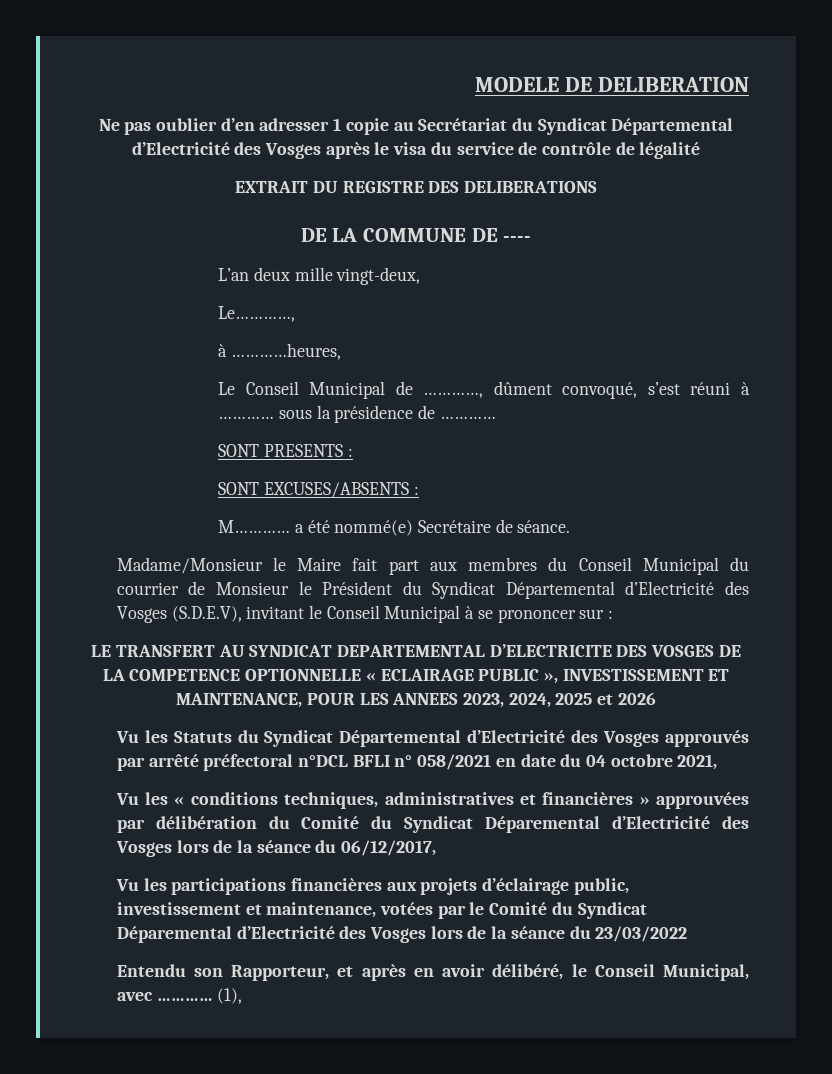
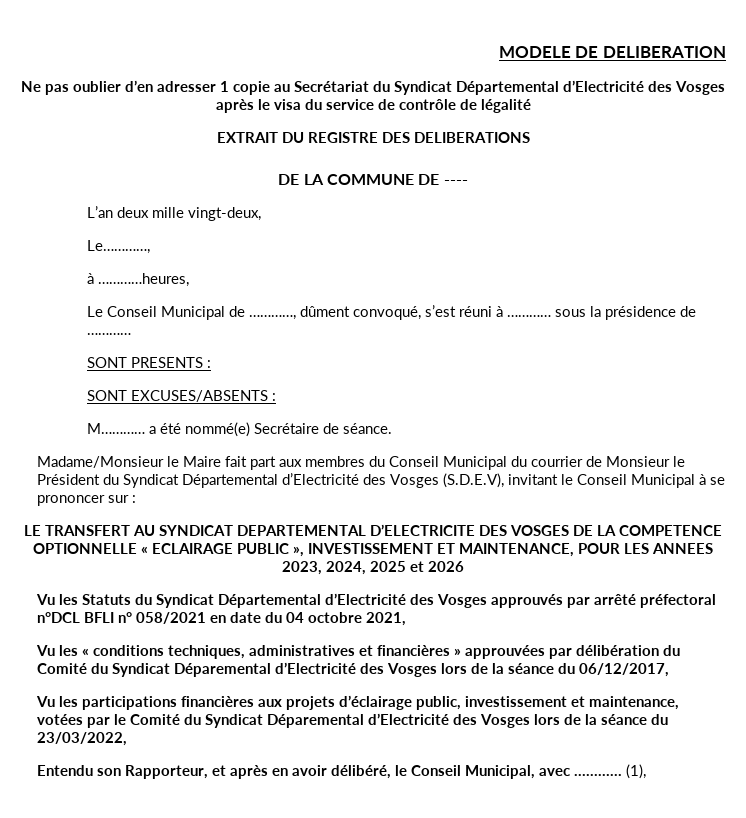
[595,926,688,942] 23/03/2022 -> [36,732,127,746] 23/03/2022,

